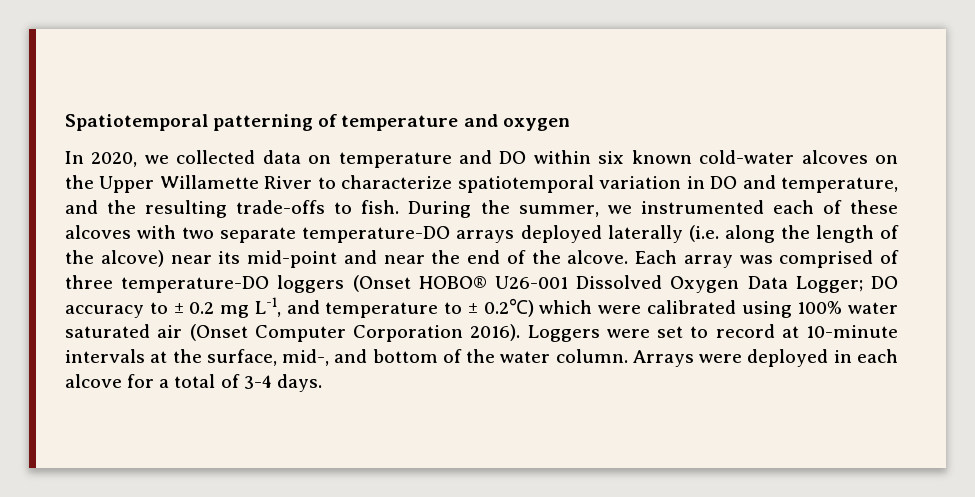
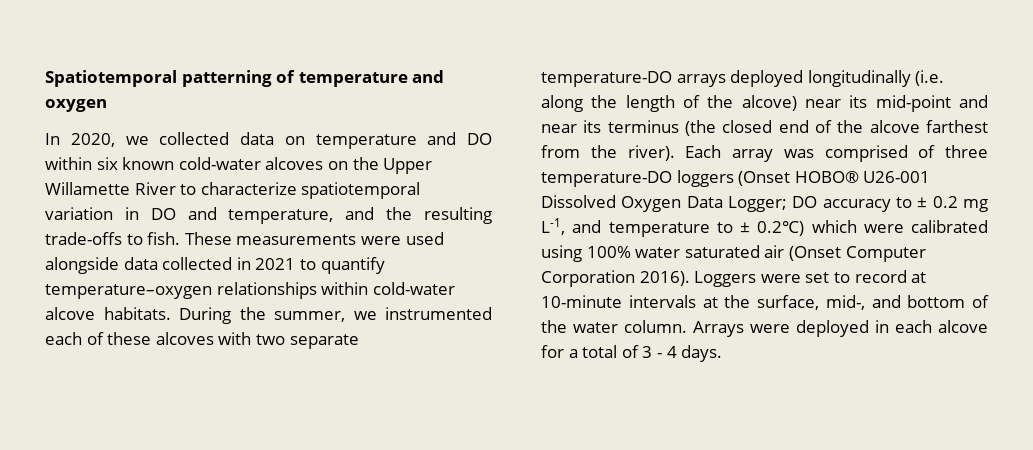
(400, 207) none -> [184,232,444,245] [45,257,385,274] [45,282,455,299] [45,307,171,320] These measurements were used alongside data collected in 2021 to quantify temperature–oxygen relationships within cold-water alcove habitats.
[607,225,683,243] laterally -> [807,70,911,87] longitudinally
[431,250,629,264] the end of the alcove. -> [583,120,988,136] [541,145,675,161] its terminus (the closed end of the alcove farthest from the river).
[243,375,272,389] 3-4 -> [642,346,677,358] 3 - 4

